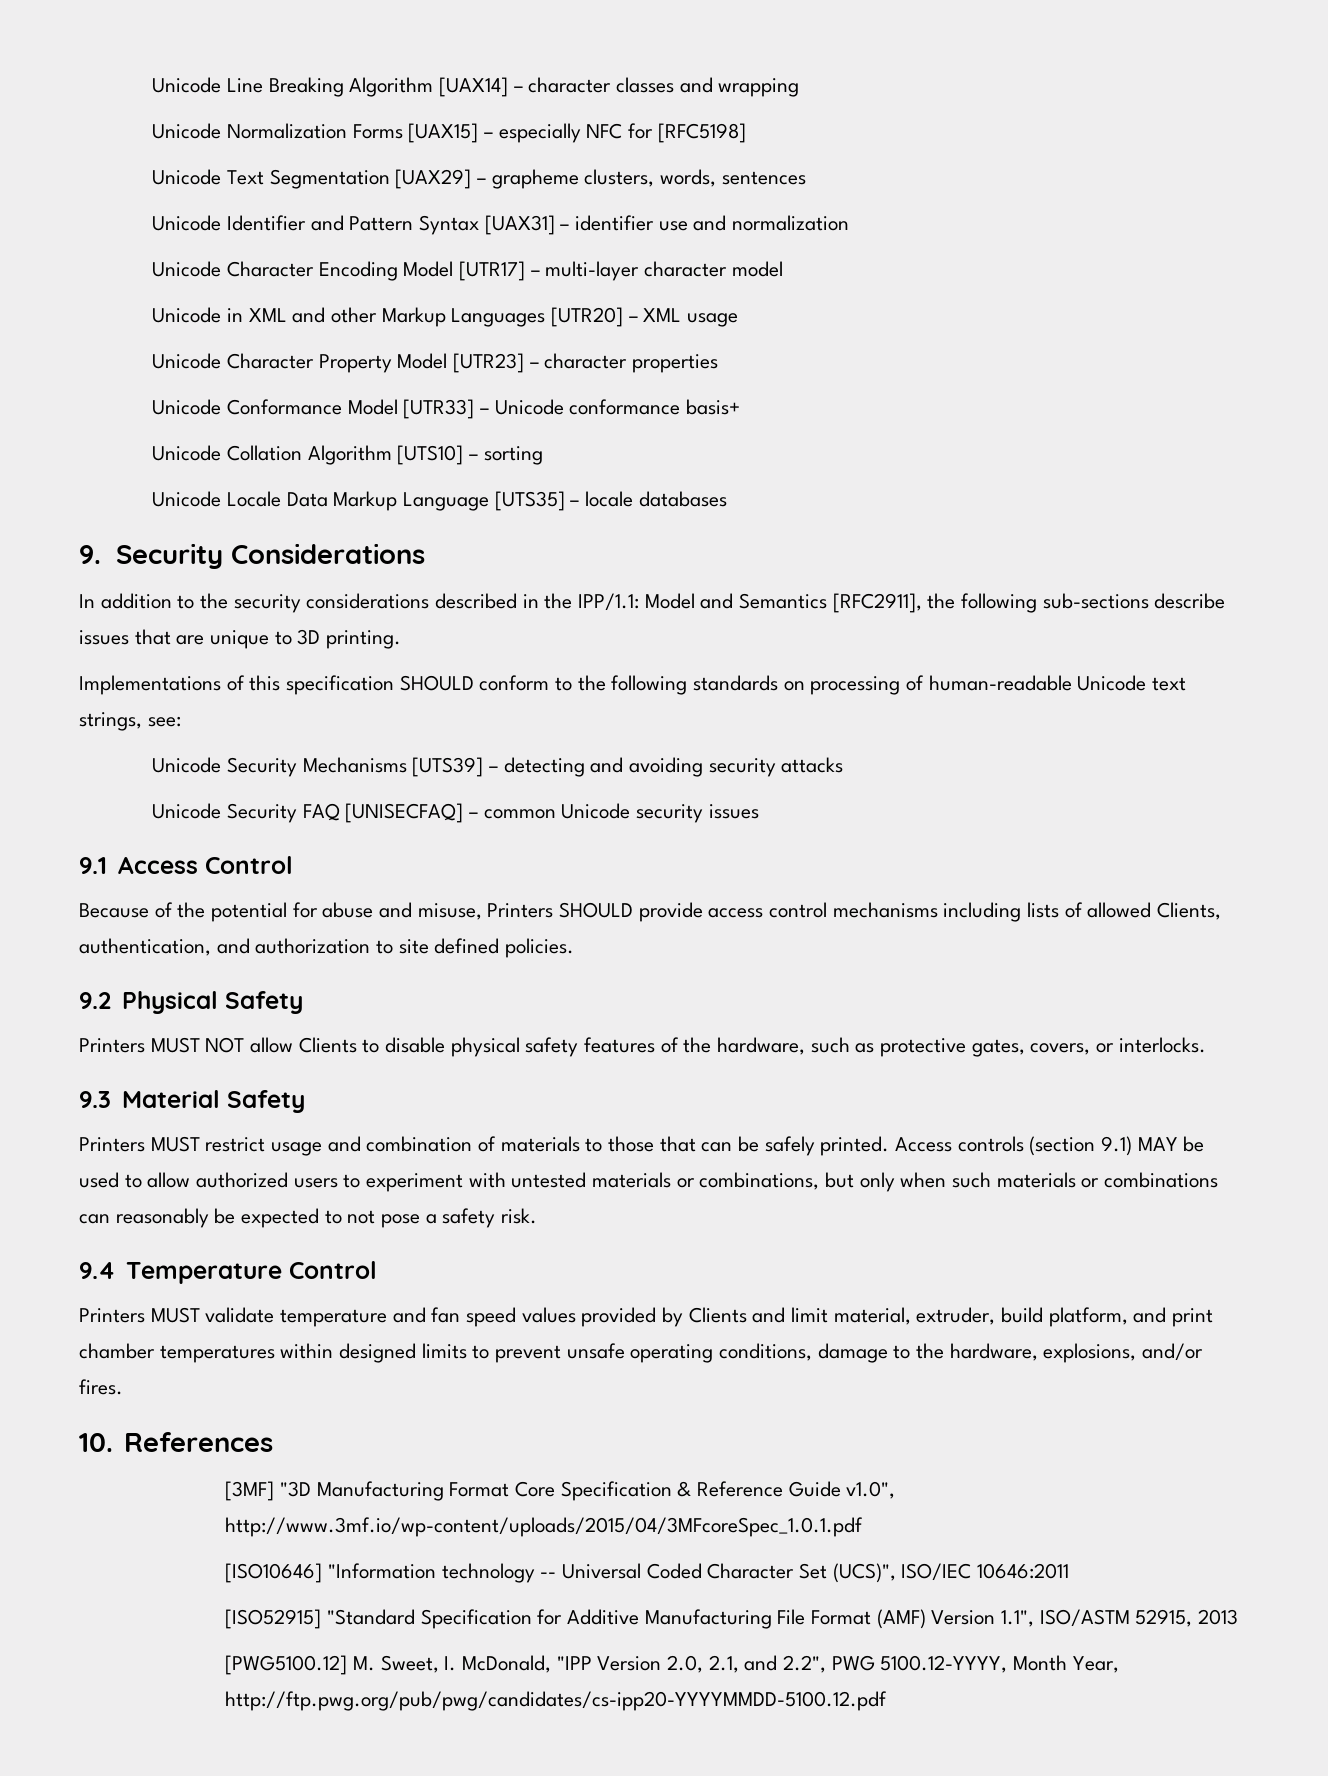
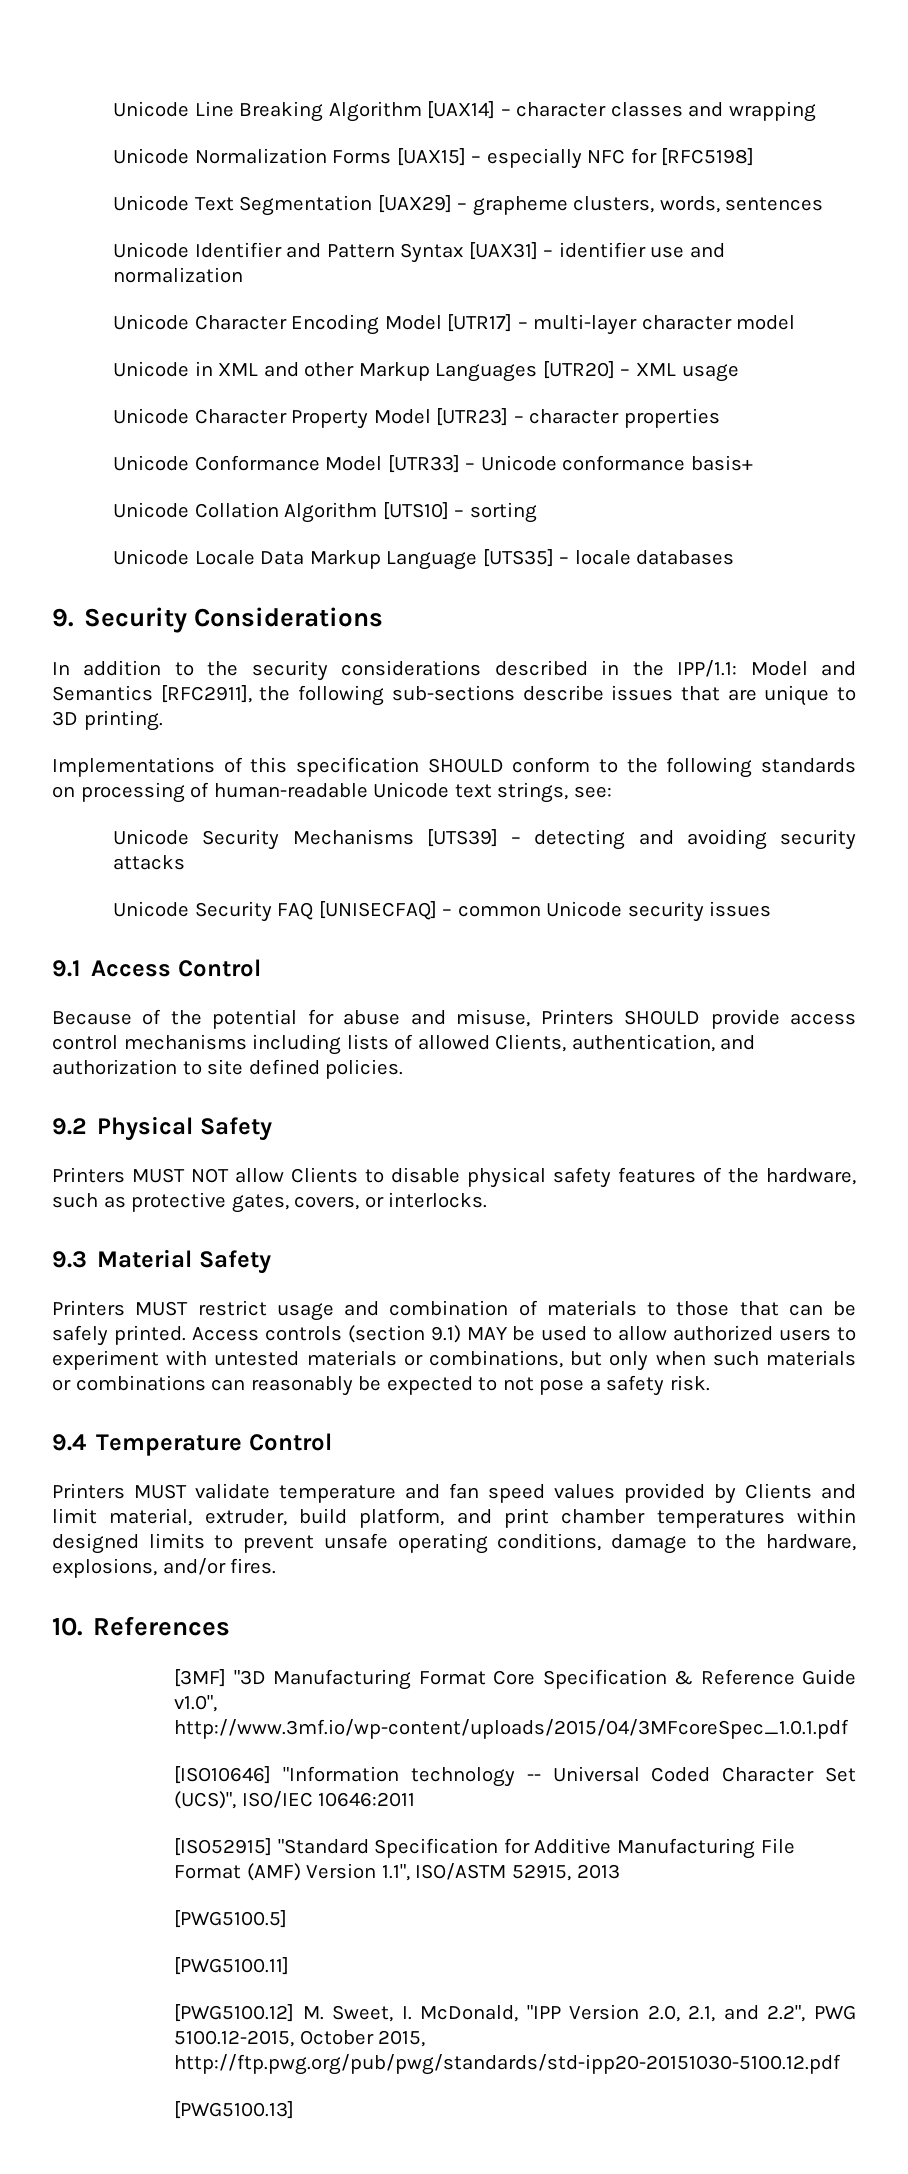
(1239, 1617) none -> [174,1910,288,1928] [174,1957,290,1975] // [PWG5100.5] // [PWG5100.11]
[880,1655,1119,1673] [225,1691,888,1711] 5100.12-YYYY, Month Year, http://ftp.pwg.org/pub/pwg/candidates/cs-ipp20-YYYYMMDD-5100.12.pdf -> [174,2030,426,2047] [174,2054,842,2075] [174,2101,295,2119] 5100.12-2015, October 2015, http://ftp.pwg.org/pub/pwg/standards/std-ipp20-20151030-5100.12.pdf // [PWG5100.13]

